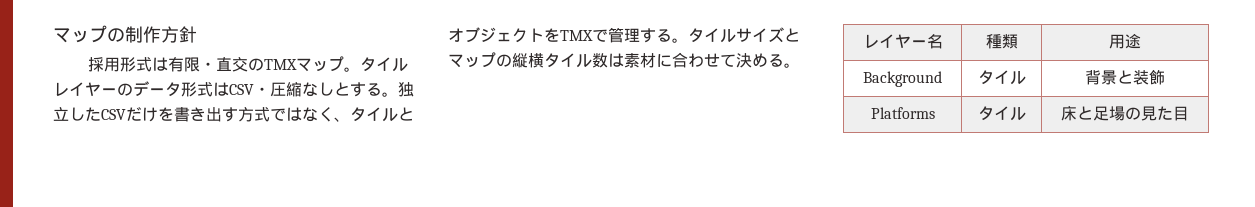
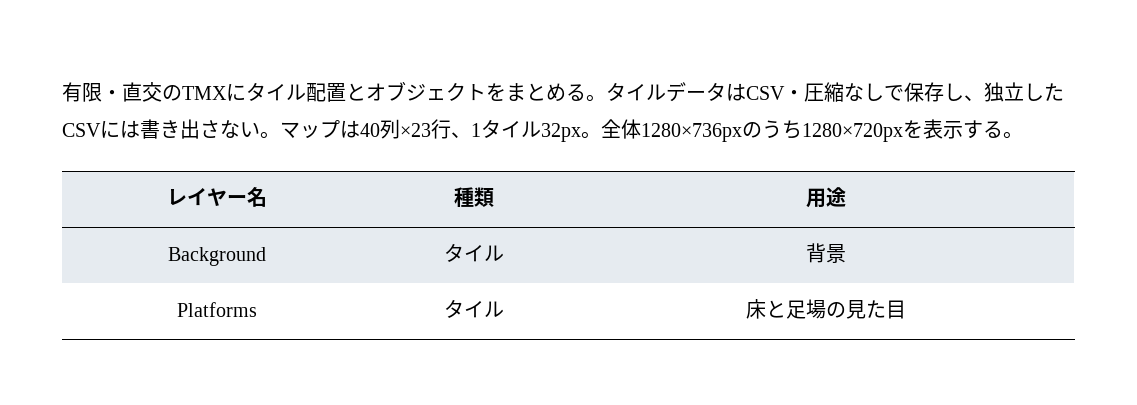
[53,25,197,43] [87,56,408,72] [53,81,414,97] [53,107,414,122] [448,27,800,43] [448,52,768,68] マップの制作方針 // 採用形式は有限・直交のTMXマップ。タイルレイヤーのデータ形式はCSV・圧縮なしとする。独立したCSVだけを書き出す方式ではなく、タイルとオブジェクトをTMXで管理する。タイルサイズとマップの縦横タイル数は素材に合わせて決め -> [62,81,1064,102] [62,119,983,142] 有限・直交のTMXにタイル配置とオブジェクトをまとめる。タイルデータはCSV・圧縮なしで保存し、独立したCSVには書き出さない。マップは40列×23行、1タイル32px。全体1280×736pxのうち1280×720pxを表示す
[1117,69,1165,85] と装飾 -> (846, 253) none

